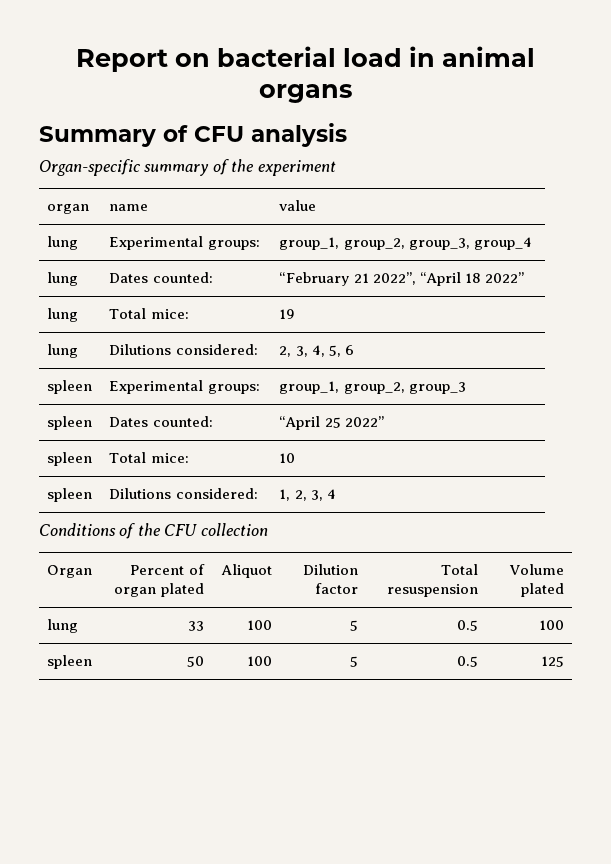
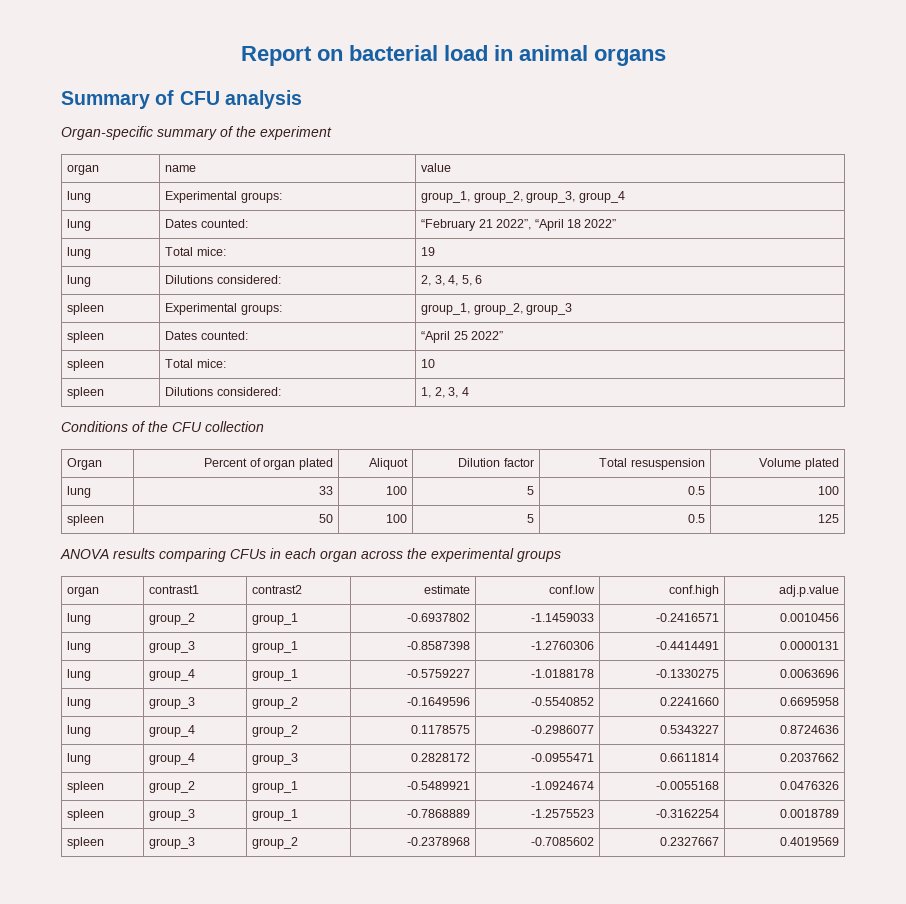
(564, 661) none -> [60,548,561,562] [67,586,100,597] [149,585,200,594] [252,585,303,594] [423,585,470,594] [548,585,595,594] [668,585,719,597] [778,585,839,597] [67,613,92,625] [149,613,196,625] [252,613,299,625] [406,613,470,622] [530,613,594,622] [655,613,719,622] [779,613,839,622] [67,641,92,653] [149,641,196,653] [252,641,299,653] [406,641,470,650] [530,641,594,650] [655,641,719,650] [779,641,839,650] [67,669,92,681] [149,669,196,681] [252,669,299,681] [406,669,470,678] [530,669,594,678] [655,669,719,678] [779,669,839,678] [67,697,92,709] [149,697,196,709] [252,697,299,709] [406,697,470,706] [530,697,594,706] [659,697,719,706] [779,697,839,706] [67,725,92,737] [149,725,196,737] [252,725,299,737] [410,725,470,734] [530,725,594,734] [659,725,719,734] [779,725,839,734] [67,753,92,765] [149,753,196,765] [252,753,299,765] [410,753,470,762] [530,753,594,762] [659,753,719,762] [779,753,839,762] [67,781,105,793] [149,781,196,793] [252,781,299,793] [406,781,470,790] [530,781,594,790] [655,781,719,790] [779,781,839,790] [67,809,105,821] [149,809,196,821] [252,809,299,821] [406,809,470,818] [530,809,594,818] [655,809,719,818] [779,809,839,818] [67,837,105,849] [149,837,196,849] [252,837,299,849] [406,837,470,846] [530,837,594,846] [659,837,719,846] [779,837,839,846] // ANOVA results comparing CFUs in each organ across the experimental groups // organ | contrast1 | contrast2 | estimate | conf.low | conf.high | adj.p.value // lung | group_2 | group_1 | -0.6937802 | -1.1459033 | -0.2416571 | 0.0010456 // lung | group_3 | group_1 | -0.8587398 | -1.2760306 | -0.4414491 | 0.0000131 // lung | group_4 | group_1 | -0.5759227 | -1.0188178 | -0.1330275 | 0.0063696 // lung | group_3 | group_2 | -0.1649596 | -0.5540852 | 0.2241660 | 0.6695958 // lung | group_4 | group_2 | 0.1178575 | -0.2986077 | 0.5343227 | 0.8724636 // lung | group_4 | group_3 | 0.2828172 | -0.0955471 | 0.6611814 | 0.2037662 // spleen | group_2 | group_1 | -0.5489921 | -1.0924674 | -0.0055168 | 0.0476326 // spleen | group_3 | group_1 | -0.7868889 | -1.2575523 | -0.3162254 | 0.0018789 // spleen | group_3 | group_2 | -0.2378968 | -0.7085602 | 0.2327667 | 0.4019569

